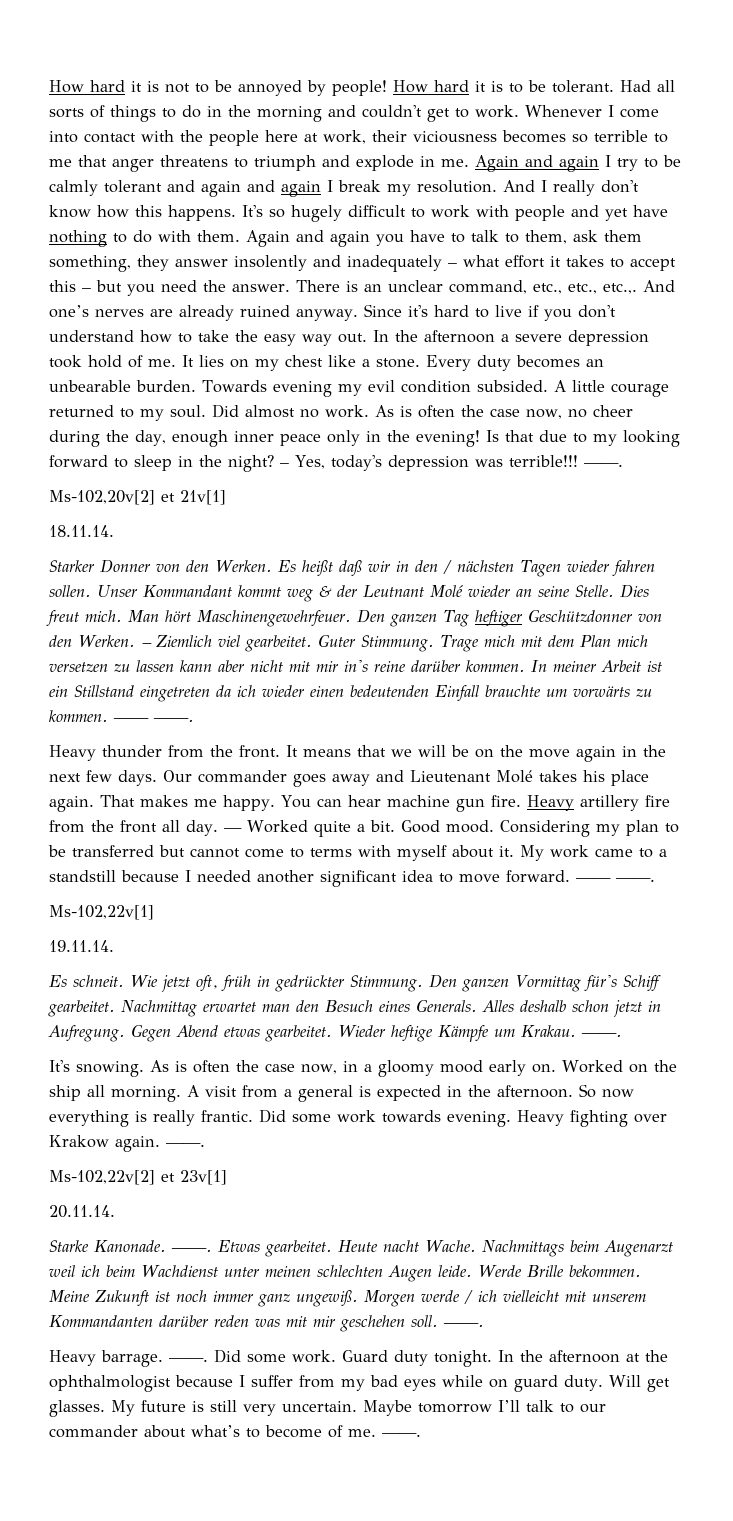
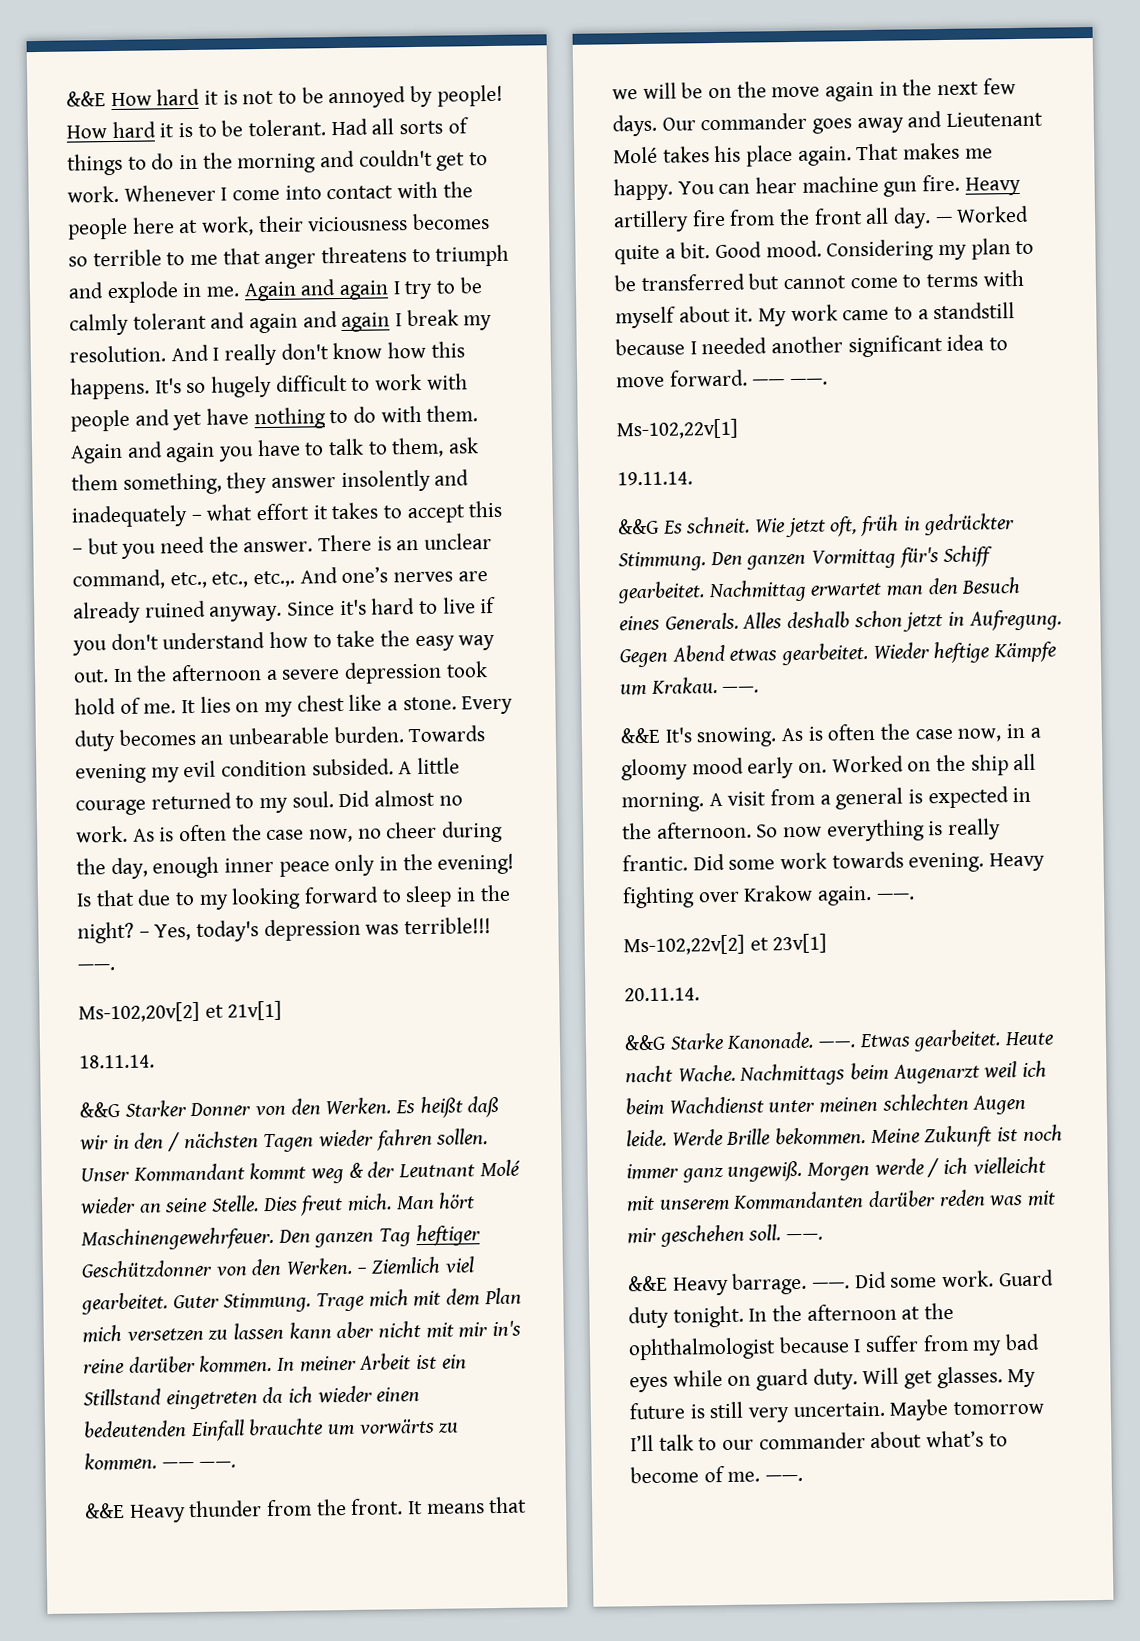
(49, 86) none -> [66,91,106,107] &&E
(114, 531) none -> [79,1101,120,1118] &&G
(194, 720) none -> [85,1502,125,1519] &&E
(114, 946) none -> [618,518,659,535] &&G
(622, 1035) none -> [620,727,660,744] &&E
(115, 1211) none -> [624,1034,666,1051] &&G
(484, 1325) none -> [628,1275,668,1292] &&E

